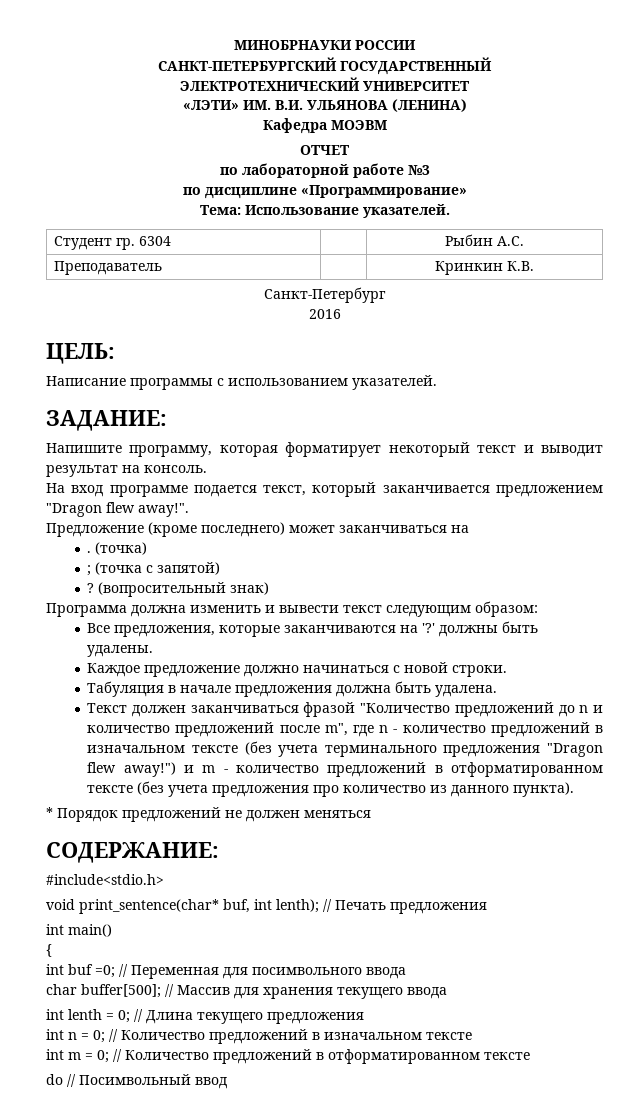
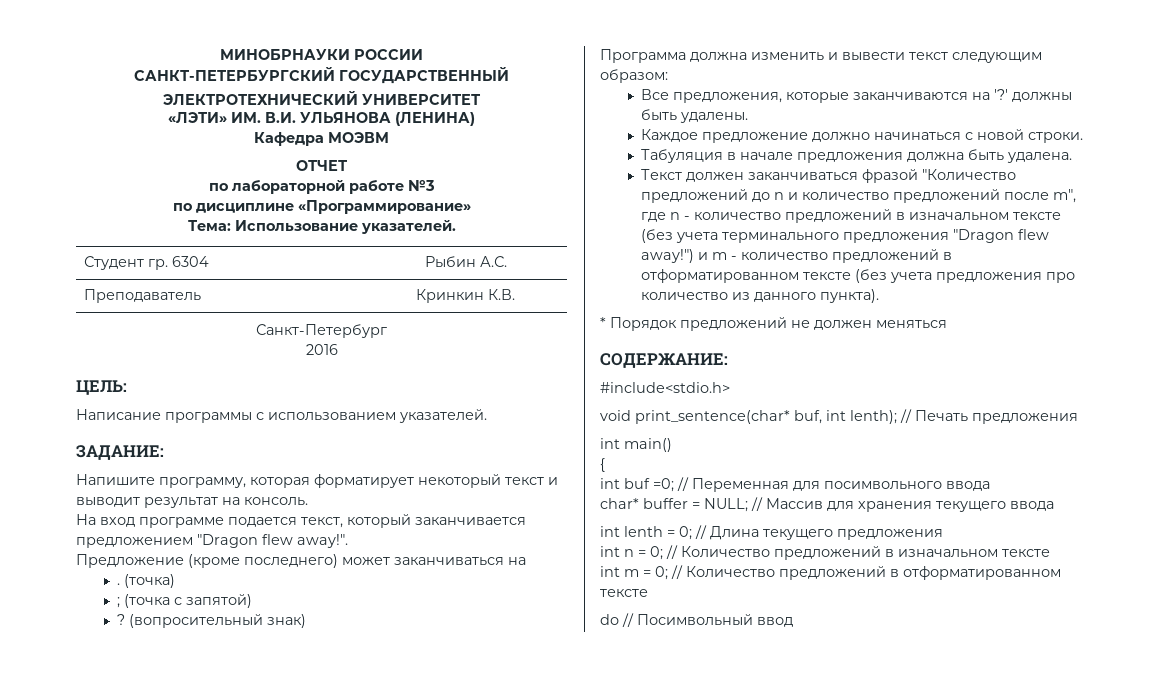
[46,984,161,998] char buffer[500]; -> [600,498,748,512] char* buffer = NULL;

